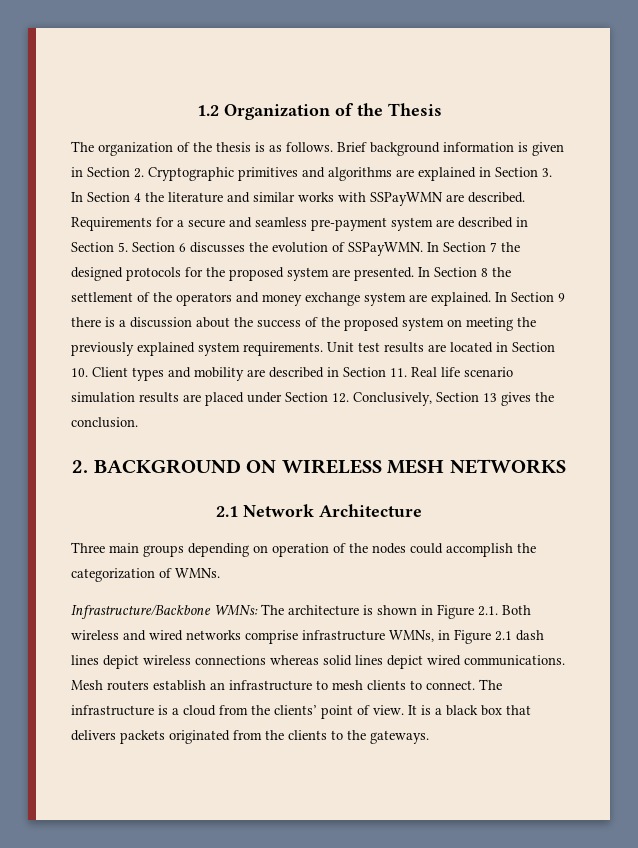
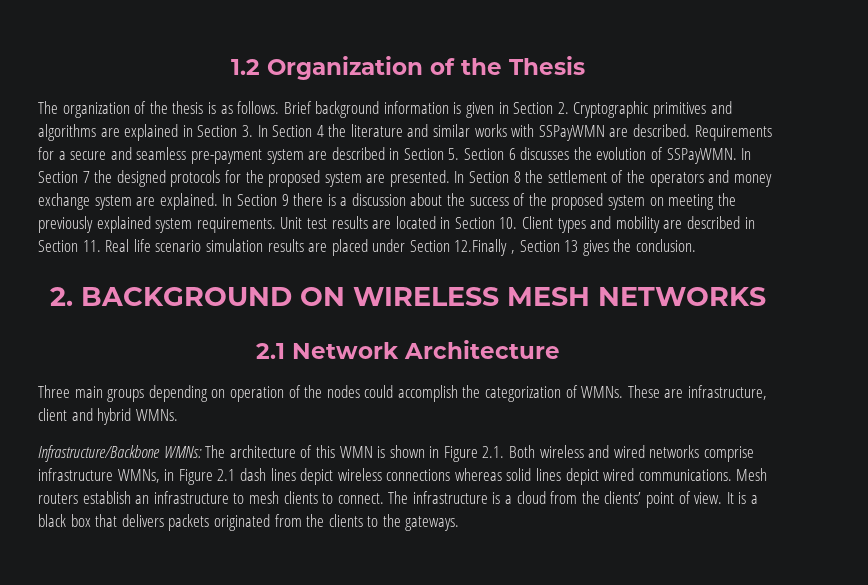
[332,392,432,406] 12. Conclusively, -> [454,239,516,256] 12.Finally ,
(220, 573) none -> [627,385,768,400] [38,408,178,425] These are infrastructure, client and hybrid WMNs.
(359, 610) none -> [300,445,373,458] of this WMN

